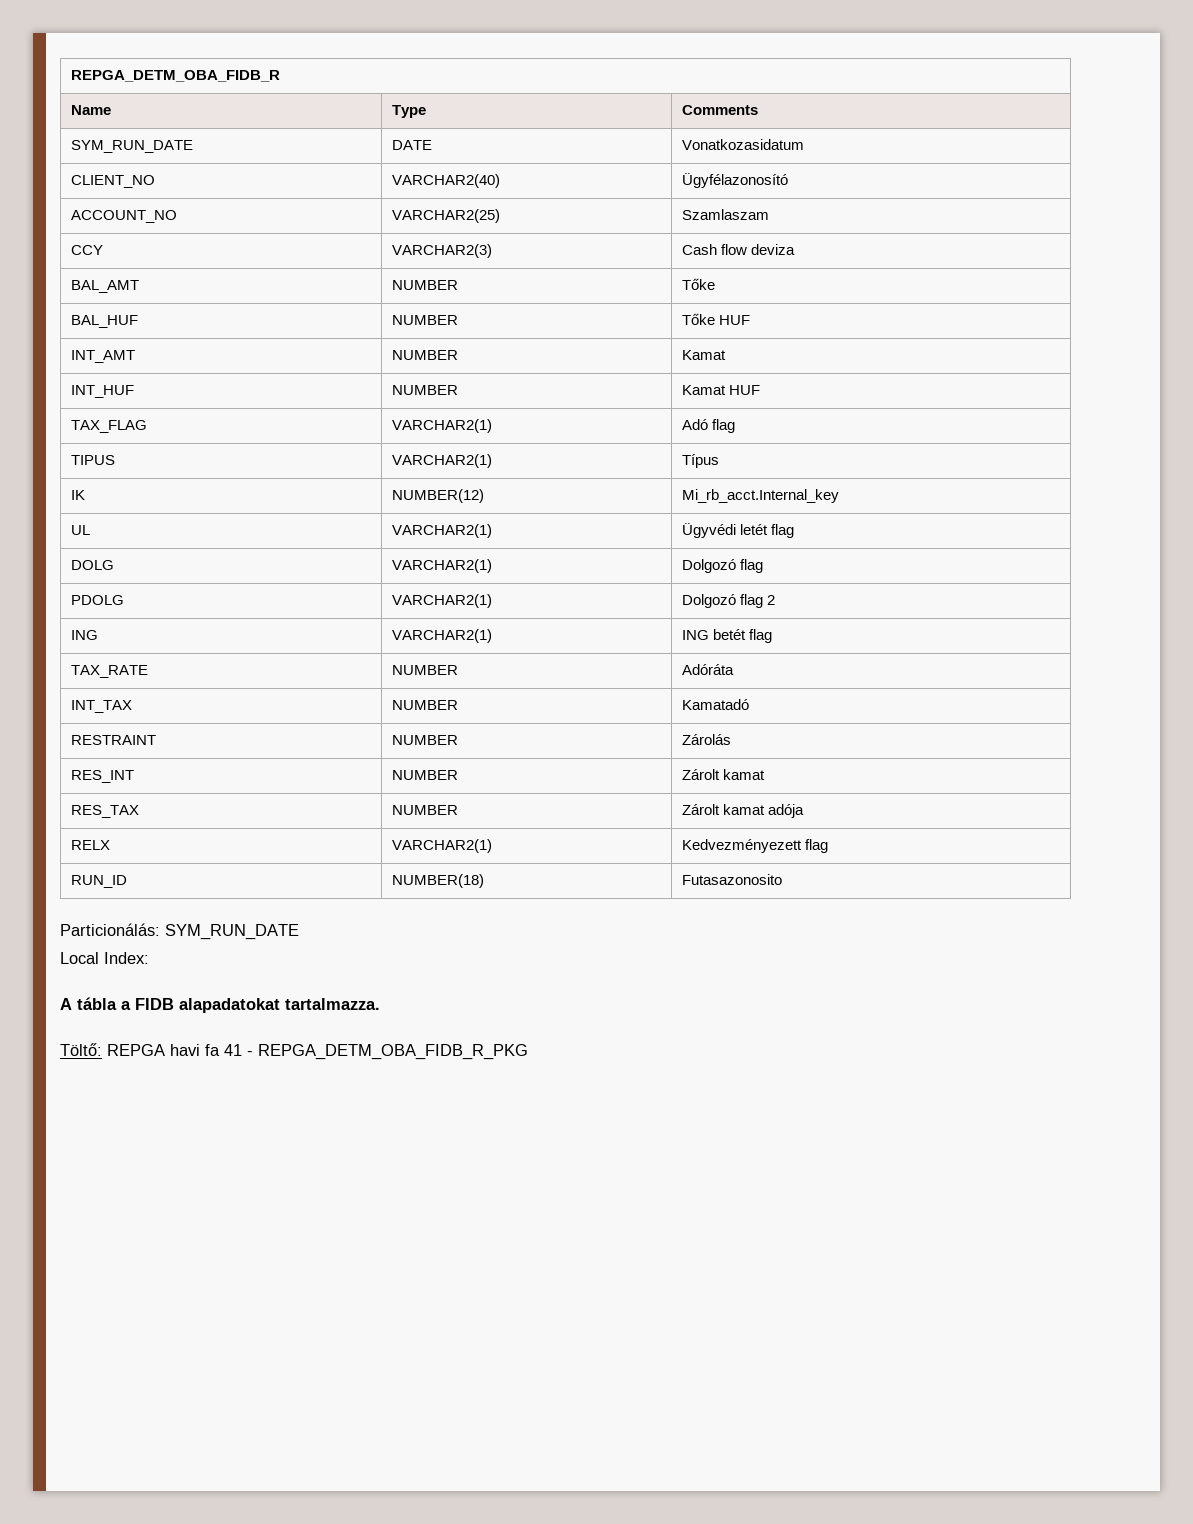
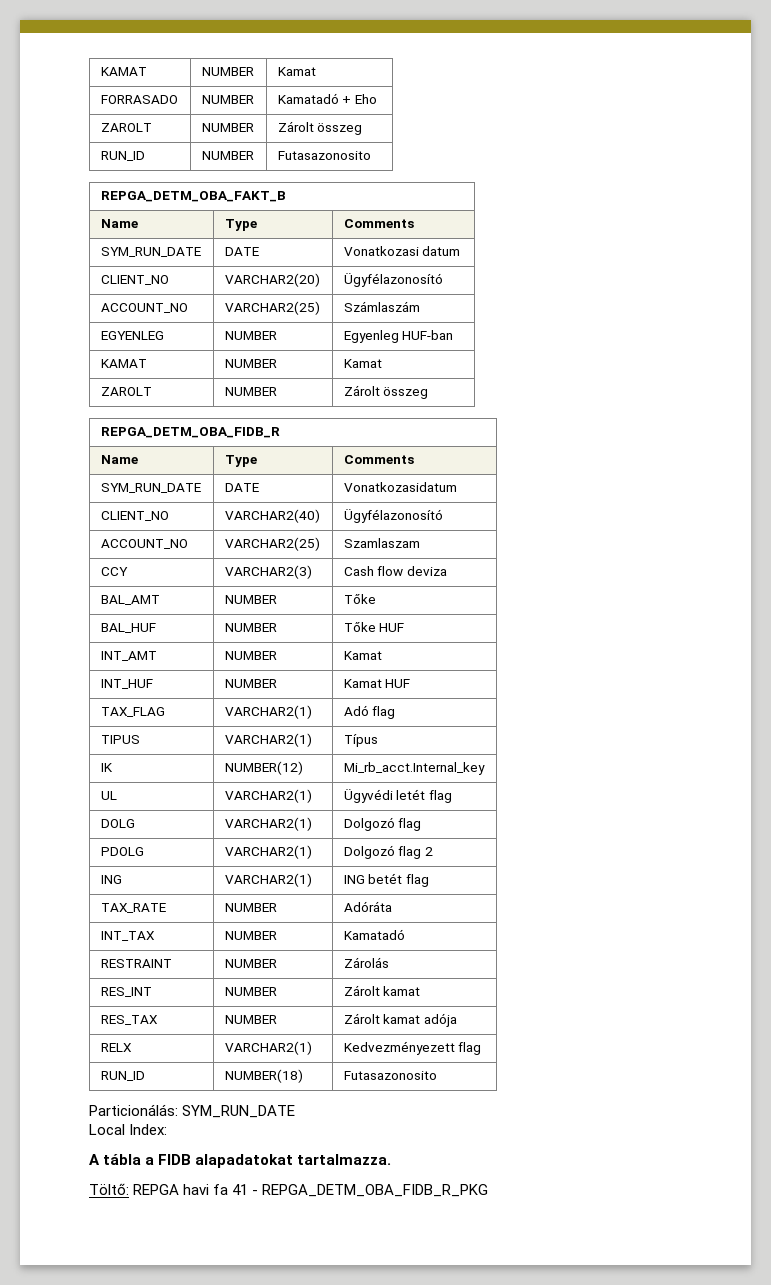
(70, 76) none -> [100,67,147,76] [201,67,254,76] [277,67,316,76] [100,95,178,104] [201,95,254,104] [277,93,377,104] [100,123,152,132] [201,123,254,132] [277,121,363,135] [100,151,145,161] [201,151,254,160] [277,151,371,160] [100,191,286,202] [100,219,138,228] [224,219,257,231] [343,219,414,228] [100,247,201,257] [224,247,259,256] [343,246,461,256] [100,275,169,285] [224,273,320,287] [343,273,443,287] [100,303,188,313] [224,301,320,315] [343,301,420,312] [100,331,164,340] [224,331,277,340] [343,330,454,343] [100,359,147,368] [224,359,277,368] [343,359,382,368] [100,387,152,396] [224,387,277,396] [343,385,429,399] KAMAT | NUMBER | Kamat // FORRASADO | NUMBER | Kamatadó + Eho // ZAROLT | NUMBER | Zárolt összeg // RUN_ID | NUMBER | Futasazonosito // REPGA_DETM_OBA_FAKT_B // Name | Type | Comments // SYM_RUN_DATE | DATE | Vonatkozasi datum // CLIENT_NO | VARCHAR2(20) | Ügyfélazonosító // ACCOUNT_NO | VARCHAR2(25) | Számlaszám // EGYENLEG | NUMBER | Egyenleg HUF-ban // KAMAT | NUMBER | Kamat // ZAROLT | NUMBER | Zárolt összeg //

